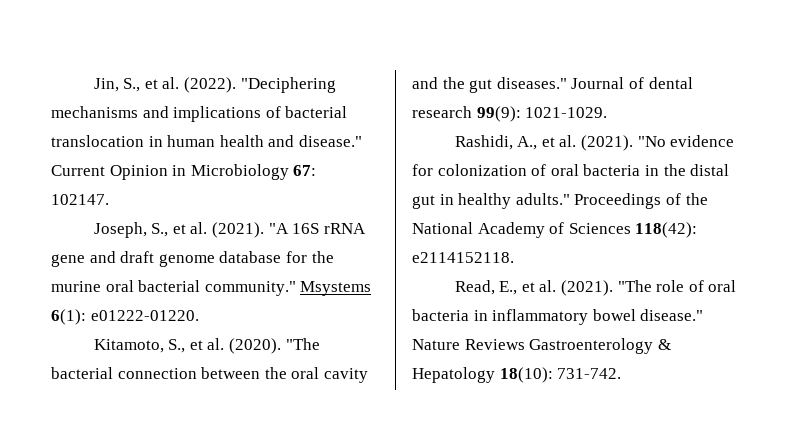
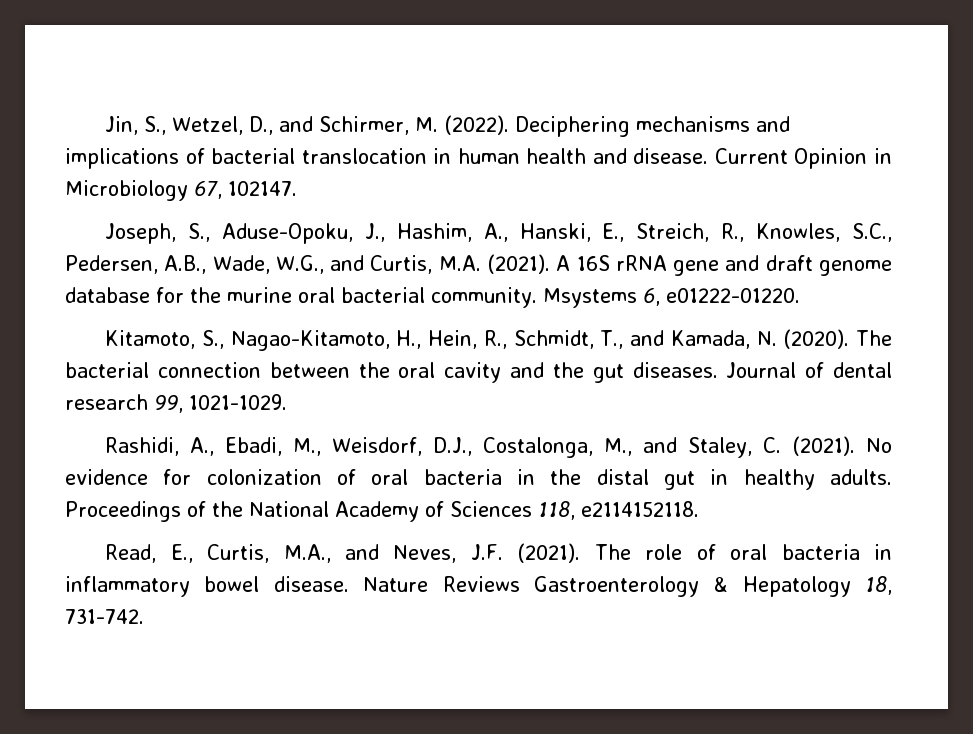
[144,77,336,93] et al. (2022). "Deciphering -> [172,115,631,137] Wetzel, D., and Schirmer, M. (2022). Deciphering
[298,135,362,147] disease." -> [633,148,709,164] disease.
[293,165,317,176] 67: -> [194,181,222,199] 67,
[172,222,289,238] et al. (2021). "A -> [222,223,893,244] [65,254,571,274] Aduse-Opoku, J., Hashim, A., Hanski, E., Streich, R., Knowles, S.C., Pedersen, A.B., Wade, W.G., and Curtis, M.A. (2021). A
[204,281,372,296] [51,309,86,325] community." Msystems 6(1): -> [431,287,660,308] community. Msystems 6,
[189,338,320,354] et al. (2020). "The -> [230,329,893,351] Nagao-Kitamoto, H., Hein, R., Schmidt, T., and Kamada, N. (2020). The
[496,77,567,89] diseases." -> [632,362,718,378] diseases.
[476,106,521,122] 99(9): -> [154,395,183,413] 99,
[541,135,666,151] et al. (2021). "No -> [225,436,893,458] Ebadi, M., Weisdorf, D.J., Costalonga, M., and Staley, C. (2021). No
[515,193,570,205] adults." -> [830,469,893,485] adults.
[635,222,698,238] 118(42): -> [538,501,575,520] 118,
[521,280,652,296] et al. (2021). "The -> [207,543,631,563] Curtis, M.A., and Neves, J.F. (2021). The
[640,309,704,321] disease." -> [273,576,349,592] disease.
[499,367,553,383] 18(10): -> [865,576,892,595] 18,

